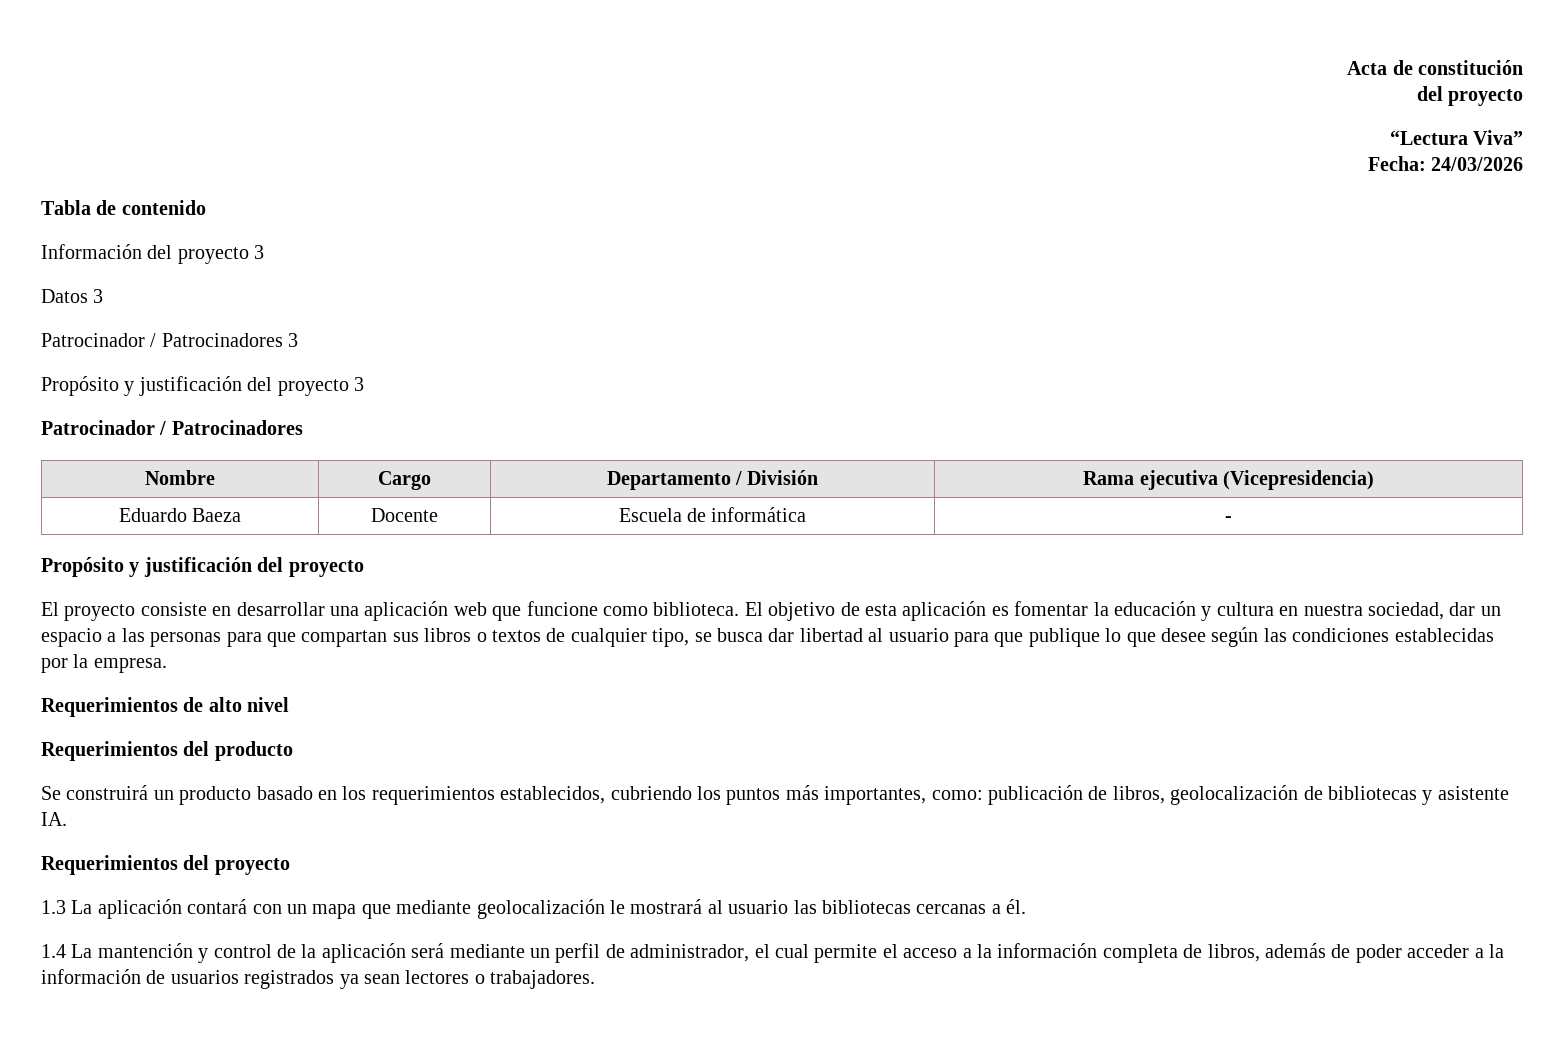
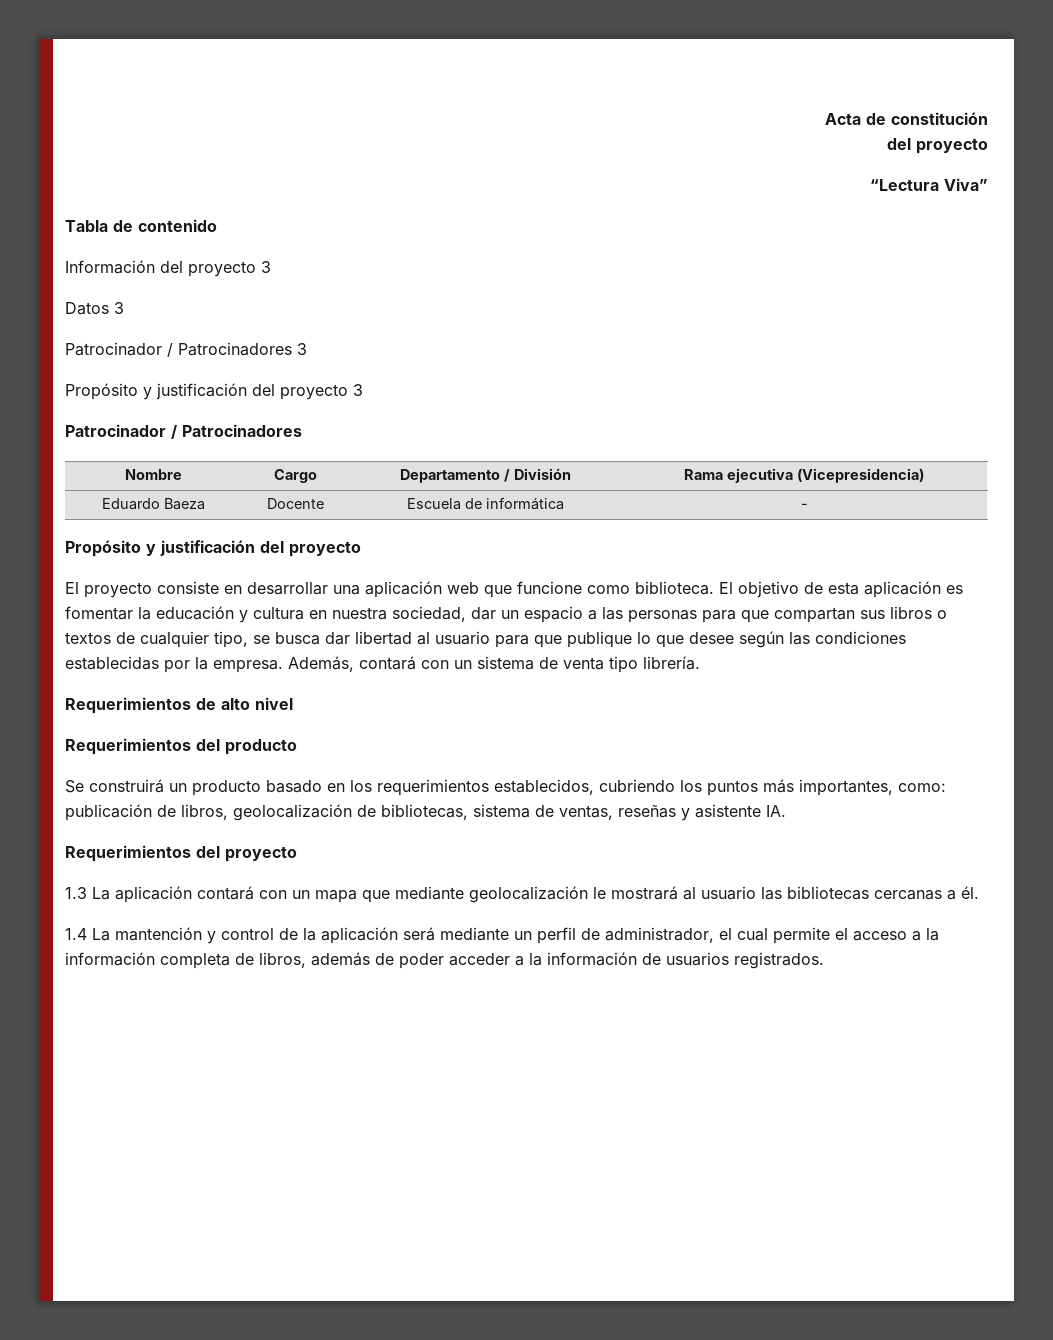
[1367,156,1523,171] // Fecha: 24/03/2026 -> (988, 184) none
(167, 665) none -> [288,656,700,673] Además, contará con un sistema de venta tipo librería.
[1328,786,1418,800] bibliotecas -> [381,804,676,820] bibliotecas, sistema de ventas, reseñas
[244,970,596,989] registrados ya sean lectores o trabajadores. -> [734,952,824,969] registrados.

